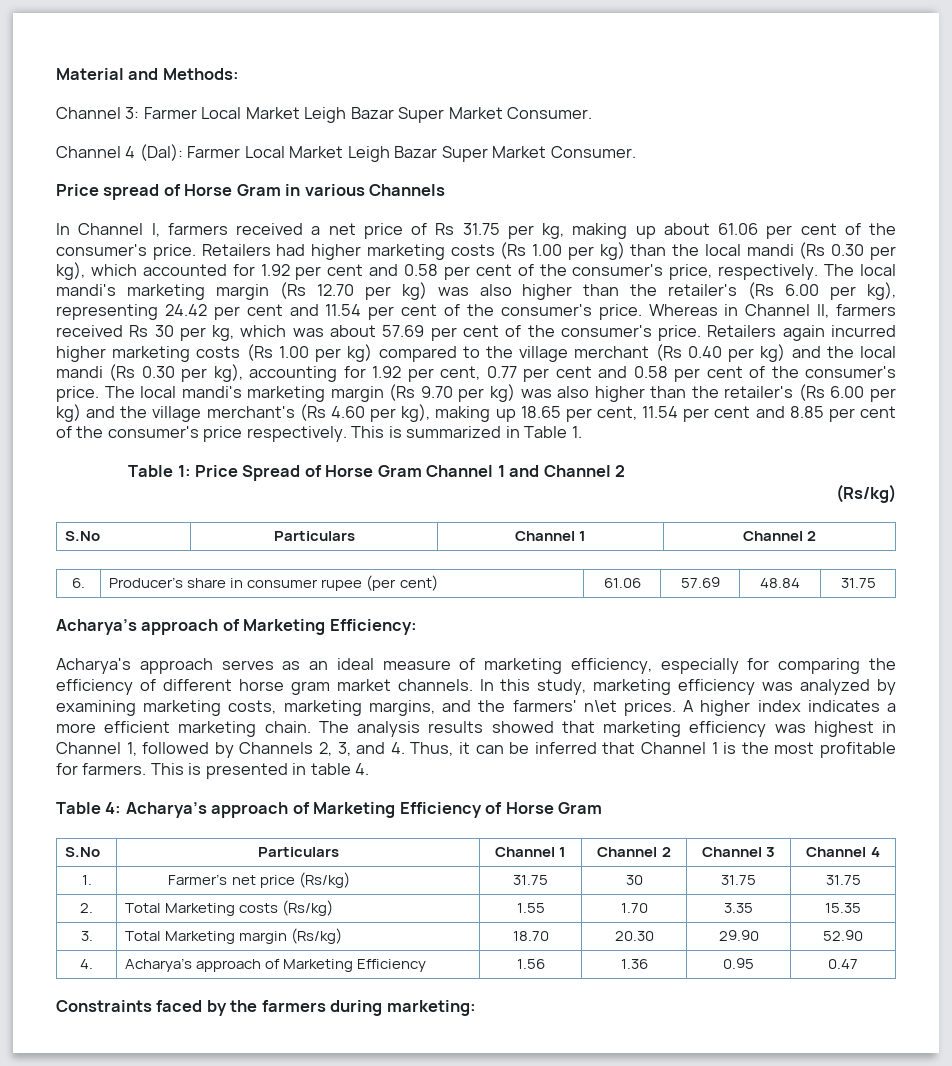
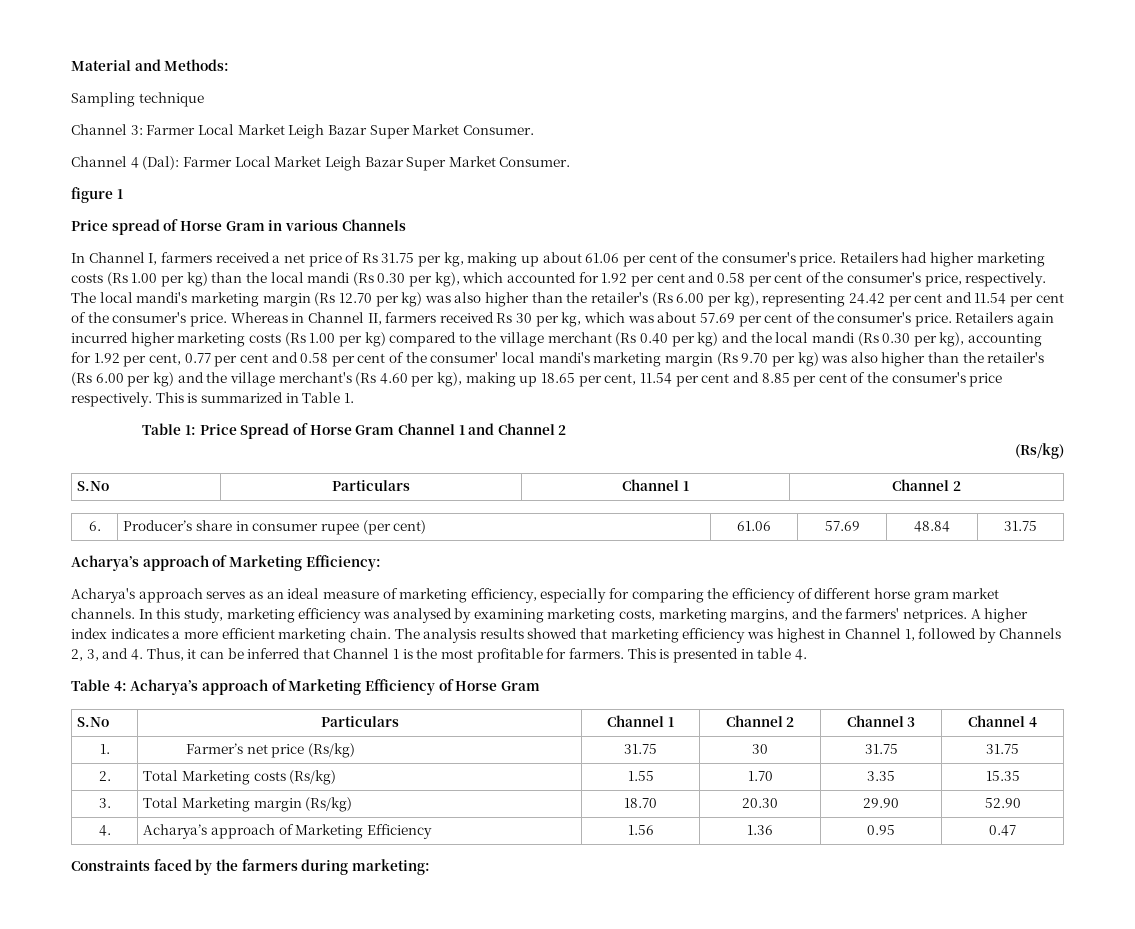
(239, 74) none -> [71,92,204,107] // Sampling technique
(636, 152) none -> [71,187,123,203] // figure 1
[805,366,897,378] [56,386,135,402] consumer's price. The -> [430,352,499,363] consumer'
[800,679,871,695] analyzed -> [392,608,452,623] analysed
[583,700,676,716] n\et prices. -> [902,609,967,623] netprices.

